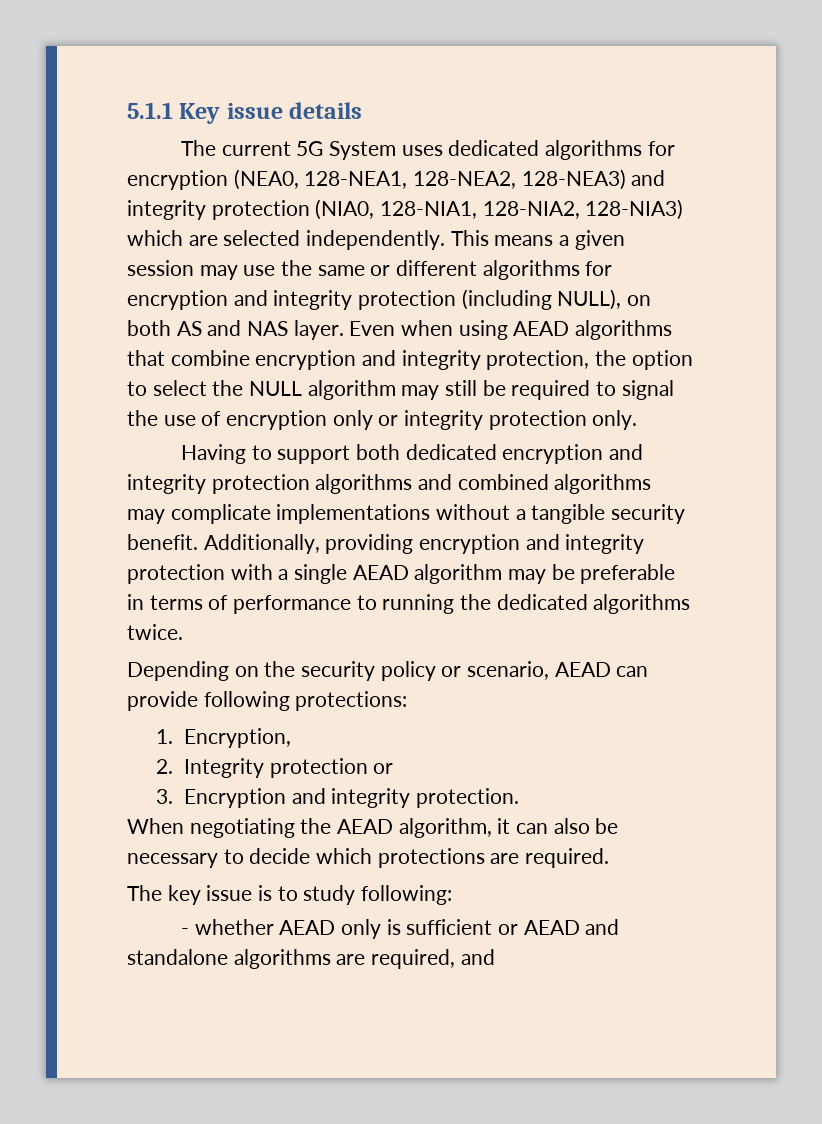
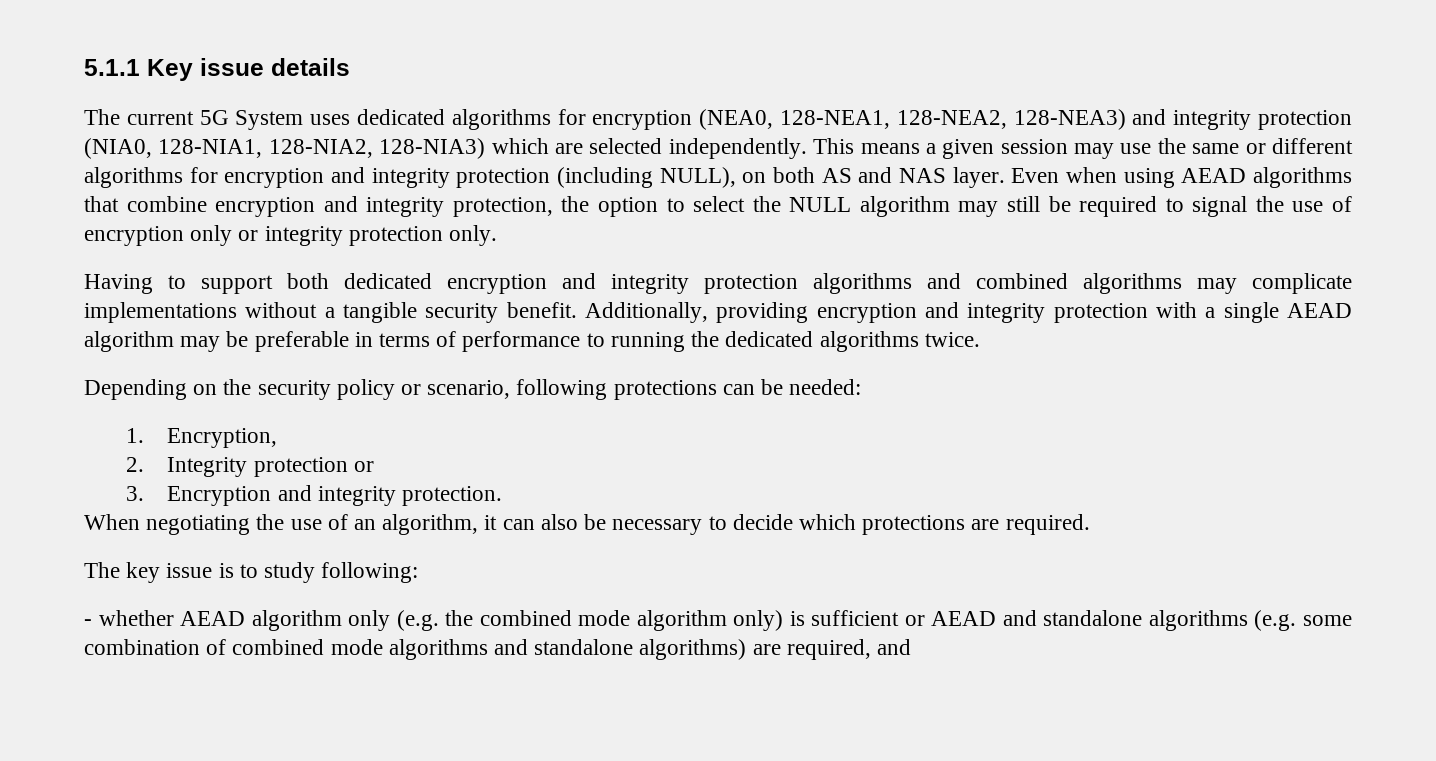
[554,662,649,677] [127,691,408,711] AEAD can provide following protections: -> [516,379,862,400] following protections can be needed:
[337,819,394,834] AEAD -> [290,514,377,530] use of an
[340,919,381,939] only -> [251,610,784,631] algorithm only (e.g. the combined mode algorithm only)
(331, 959) none -> [1254,610,1352,631] [84,639,747,660] (e.g. some combination of combined mode algorithms and standalone algorithms)

